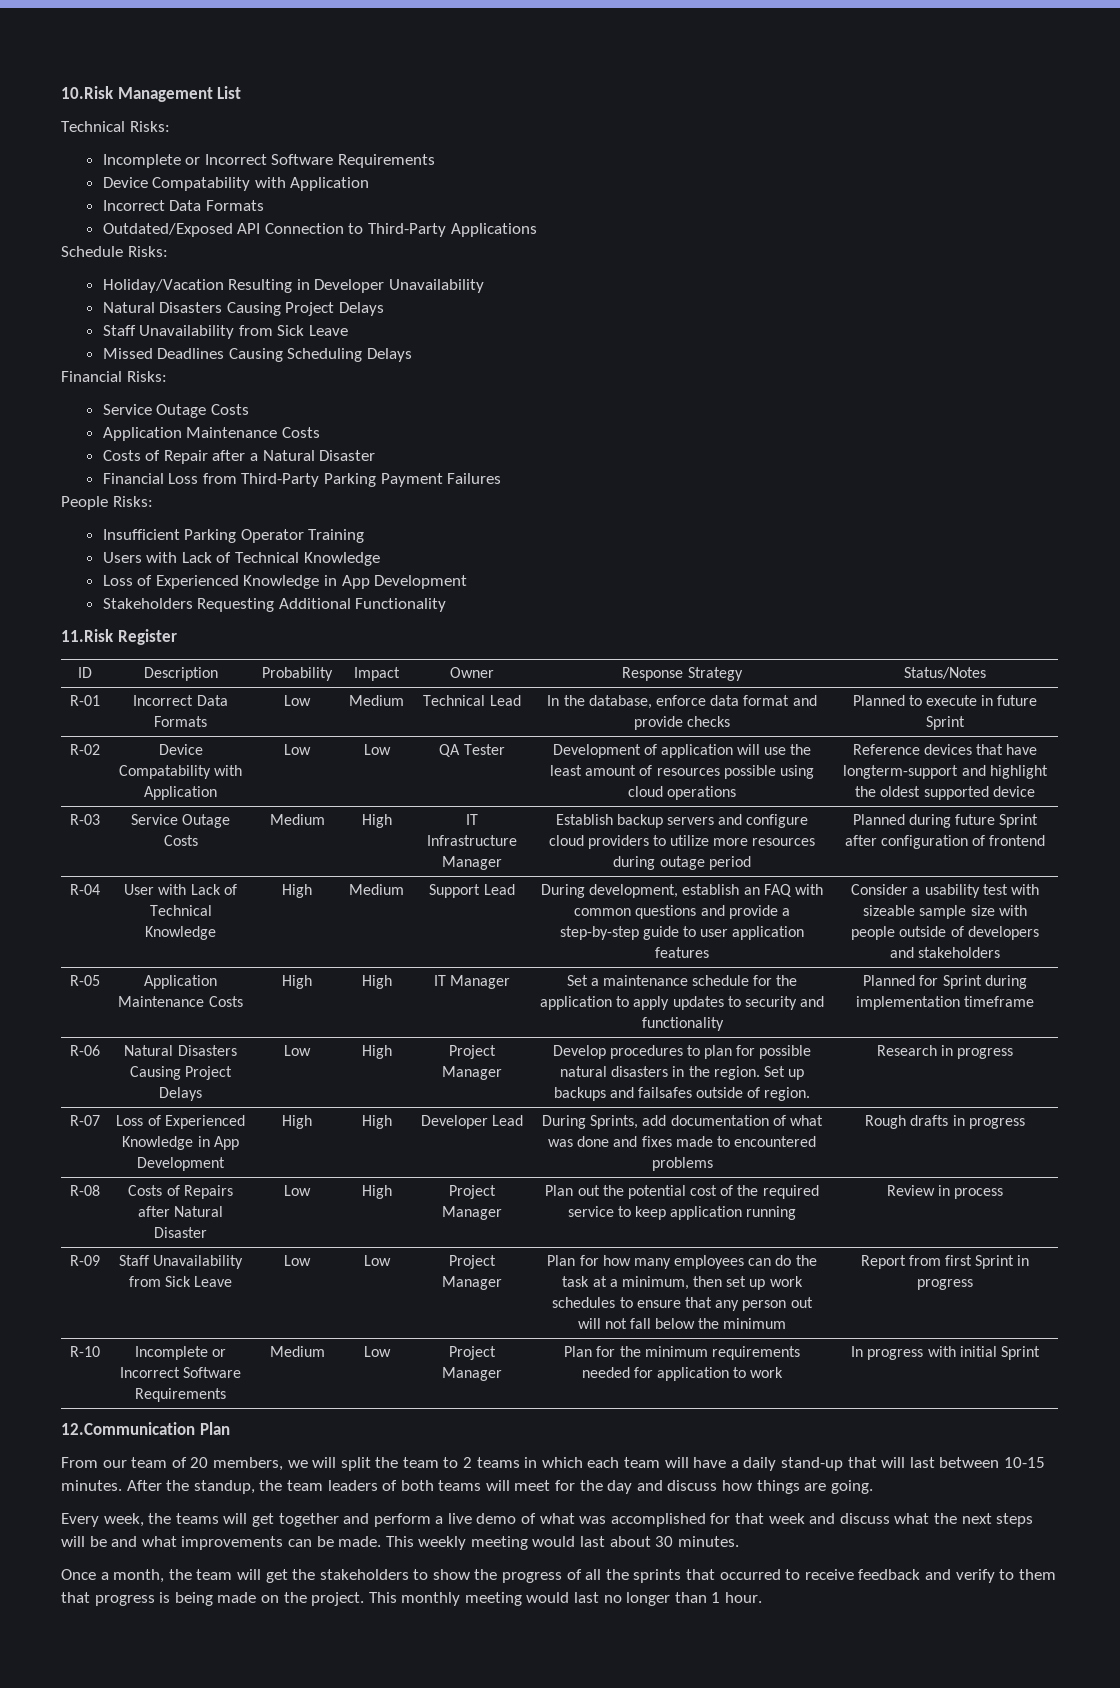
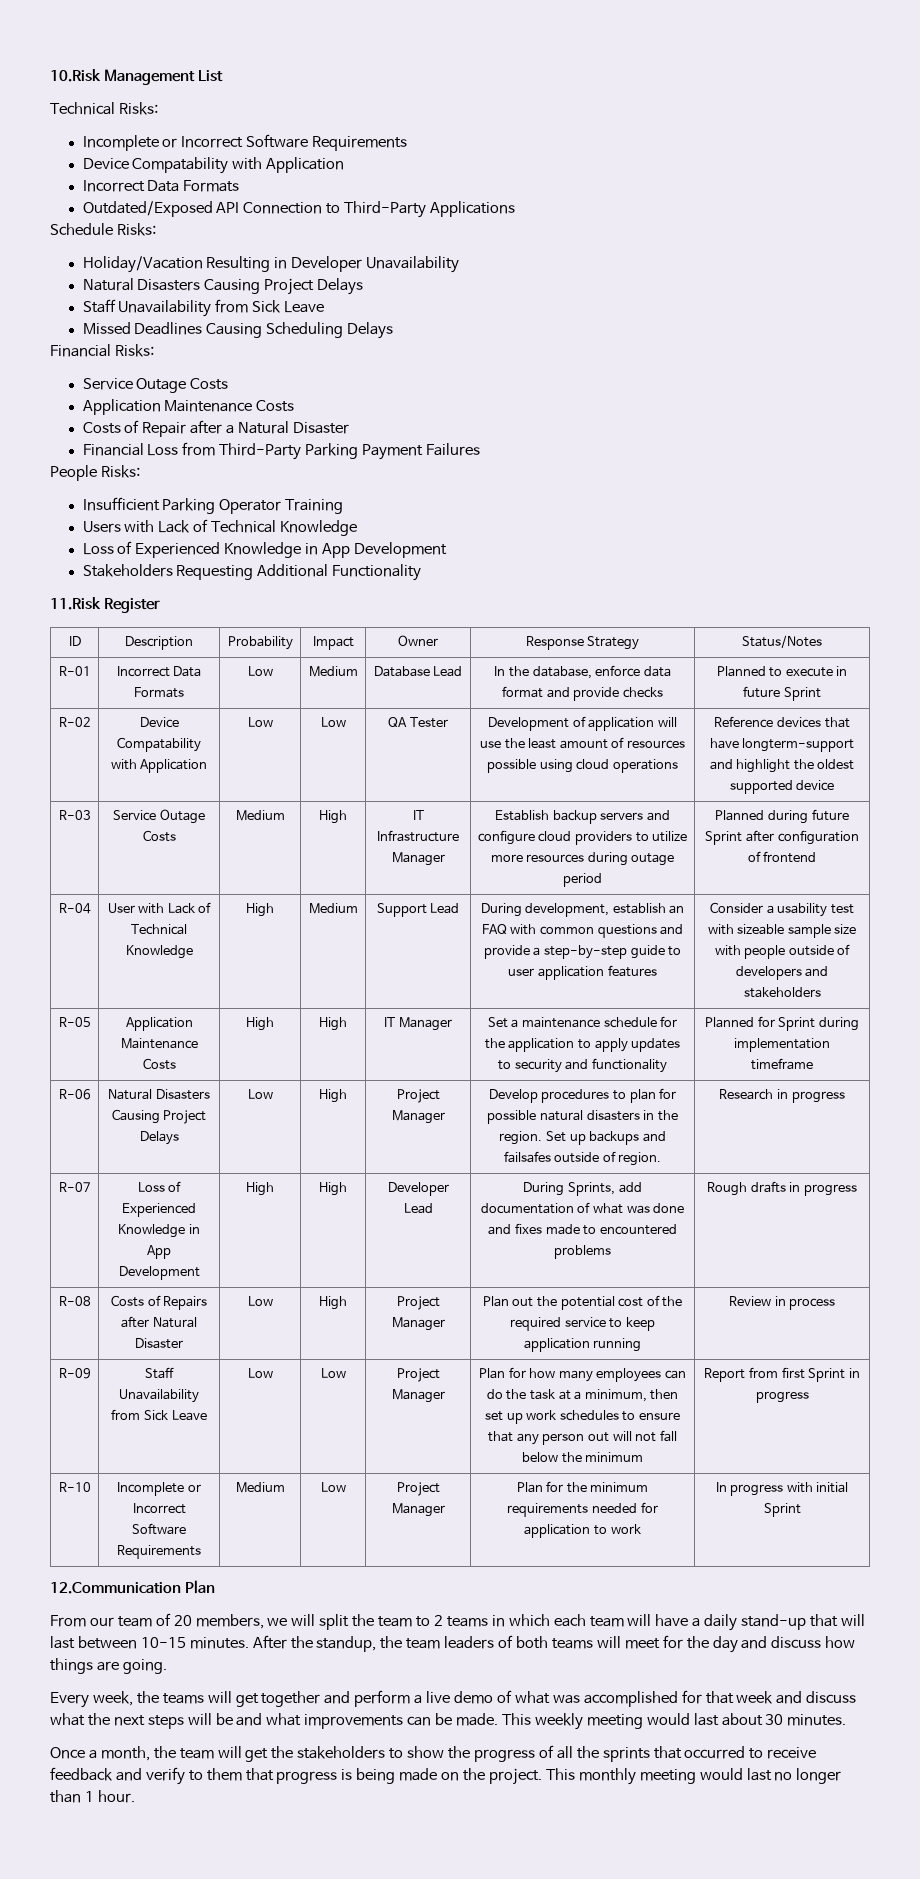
[423,695,486,706] Technical -> [373,666,430,677] Database

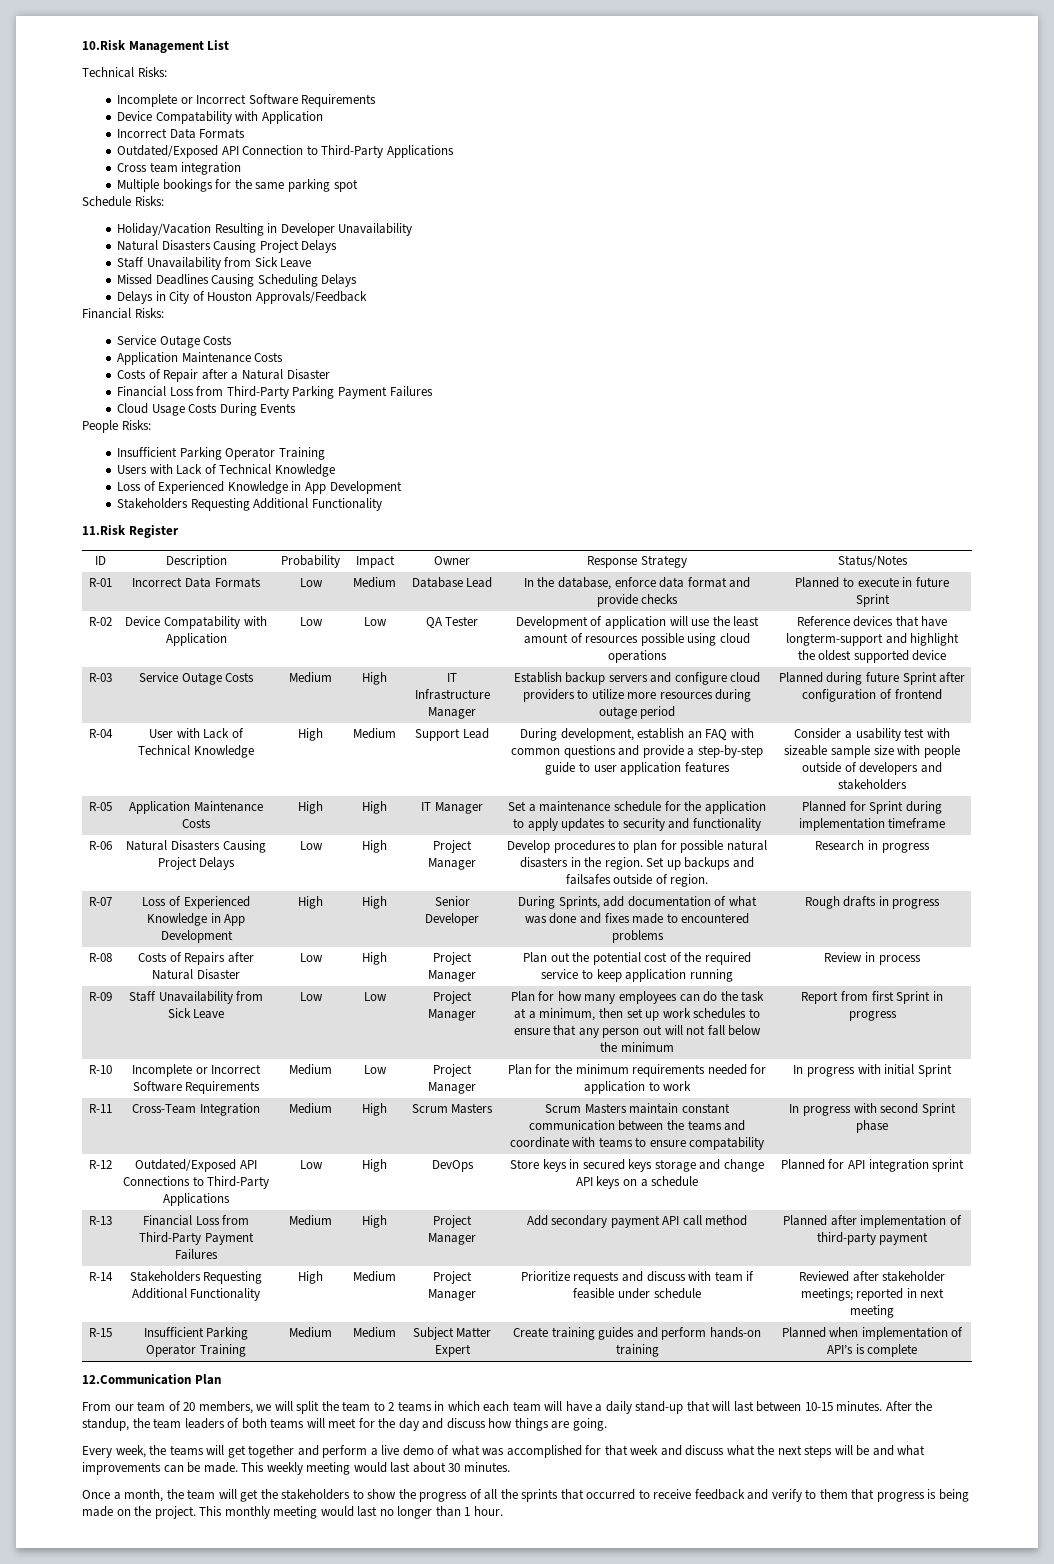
(516, 209) none -> [117,162,242,175] [117,179,358,192] // Cross team integration // Multiple bookings for the same parking spot
(394, 330) none -> [117,291,367,304] // Delays in City of Houston Approvals/Feedback
(481, 449) none -> [117,403,297,416] // Cloud Usage Costs During Events
[387,1182,449,1196] [403,1203,433,1214] Developer Lead -> [434,896,470,906] [425,913,479,926] Senior Developer
(801, 1510) none -> [88,1104,112,1113] [132,1103,260,1116] [289,1103,332,1114] [362,1103,387,1116] [411,1103,494,1114] [545,1103,730,1114] [528,1120,746,1131] [509,1137,765,1150] [789,1103,956,1116] [856,1120,888,1133] [88,1160,112,1169] [135,1159,257,1172] [122,1176,270,1189] [163,1193,230,1206] [299,1160,323,1169] [362,1159,387,1172] [431,1160,474,1172] [510,1159,764,1172] [575,1176,699,1189] [780,1159,965,1172] [88,1216,112,1225] [142,1215,250,1226] [139,1232,254,1245] [175,1249,218,1260] [289,1215,332,1226] [362,1215,387,1228] [433,1215,472,1228] [428,1233,476,1245] [526,1215,748,1228] [783,1215,962,1228] [816,1232,929,1245] [88,1272,113,1281] [129,1271,263,1284] [131,1288,261,1301] [298,1271,323,1284] [353,1271,396,1282] [433,1271,472,1284] [428,1289,476,1301] [520,1271,755,1284] [573,1288,701,1299] [798,1271,946,1282] [800,1288,945,1301] [850,1305,894,1318] [88,1328,112,1337] [143,1327,249,1340] [146,1344,246,1357] [289,1327,332,1338] [353,1327,396,1338] [412,1327,492,1340] [434,1344,471,1357] [513,1327,761,1340] [615,1344,659,1357] [781,1327,964,1340] [826,1344,918,1357] // R-11 | Cross-Team Integration | Medium | High | Scrum Masters | Scrum Masters maintain constant communication between the teams and coordinate with teams to ensure compatability | In progress with second Sprint phase // R-12 | Outdated/Exposed API Connections to Third-Party Applications | Low | High | DevOps | Store keys in secured keys storage and change API keys on a schedule | Planned for API integration sprint // R-13 | Financial Loss from Third-Party Payment Failures | Medium | High | Project Manager | Add secondary payment API call method | Planned after implementation of third-party payment // R-14 | Stakeholders Requesting Additional Functionality | High | Medium | Project Manager | Prioritize requests and discuss with team if feasible under schedule | Reviewed after stakeholder meetings; reported in next meeting // R-15 | Insufficient Parking Operator Training | Medium | Medium | Subject Matter Expert | Create training guides and perform hands-on training | Planned when implementation of API’s is complete

